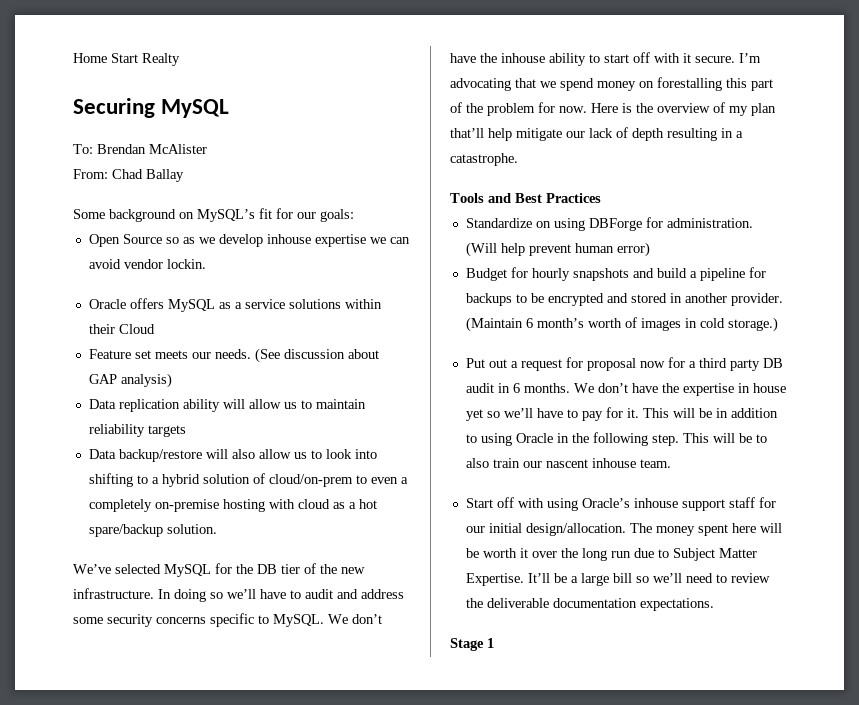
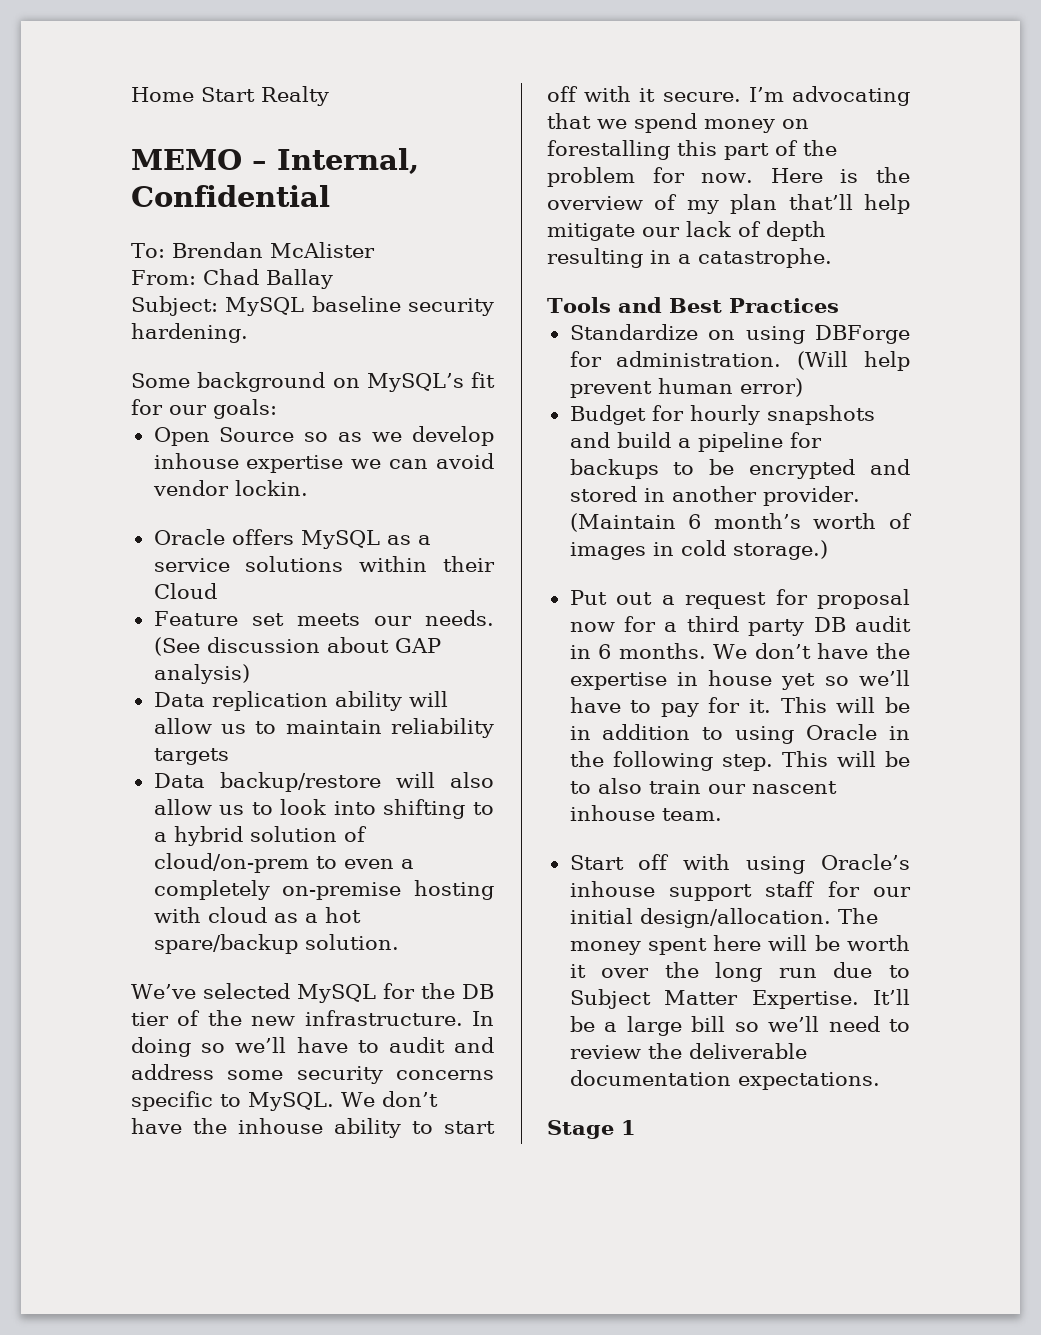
[73,98,230,118] Securing MySQL -> [131,148,419,174] [131,185,330,207] MEMO – Internal, Confidential
(184, 175) none -> [131,296,494,316] [131,323,248,343] // Subject: MySQL baseline security hardening.

